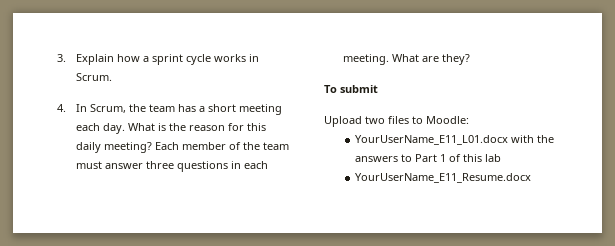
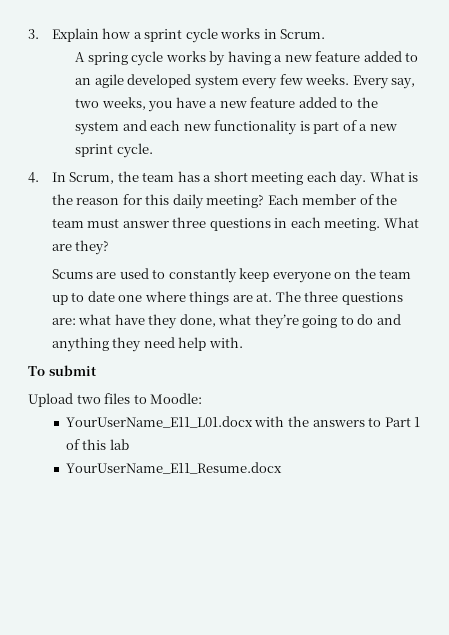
(112, 77) none -> [75,51,419,66] [75,74,416,89] [75,97,378,112] [75,120,397,135] [75,143,153,158] // A spring cycle works by having a new feature added to an agile developed system every few weeks. Every say, two weeks, you have a new feature added to the system and each new functionality is part of a new sprint cycle.
(470, 59) none -> [51,268,412,283] [51,291,403,305] [51,314,401,329] [51,337,243,352] // Scums are used to constantly keep everyone on the team up to date one where things are at. The three questions are: what have they done, what they’re going to do and anything they need help with.

